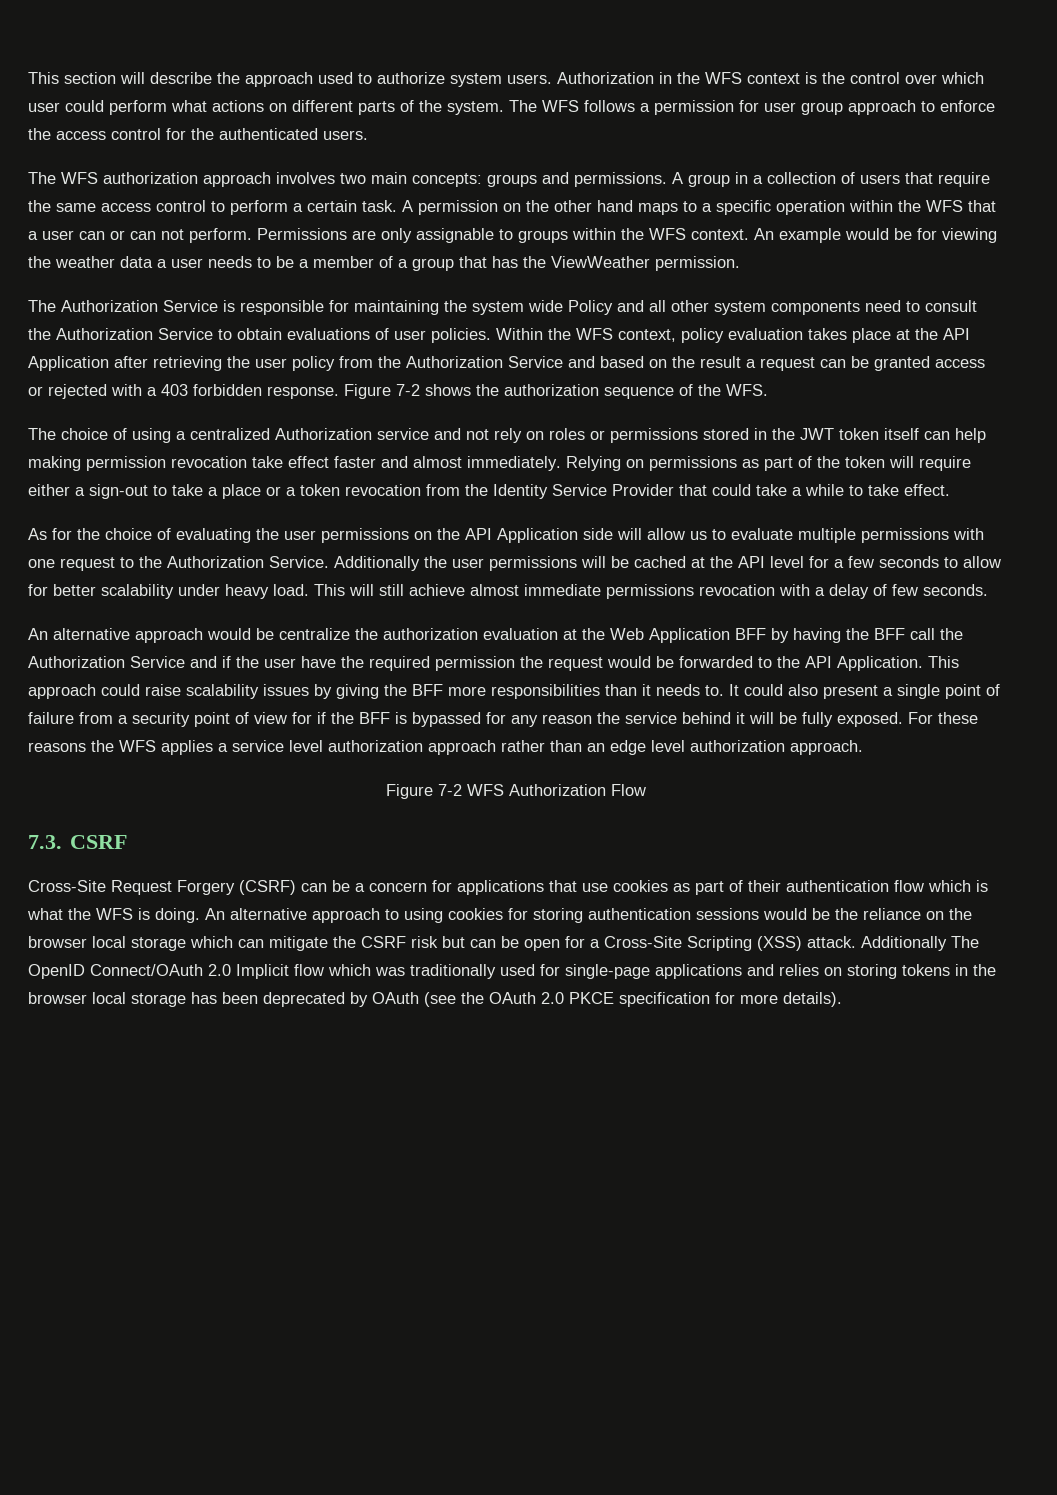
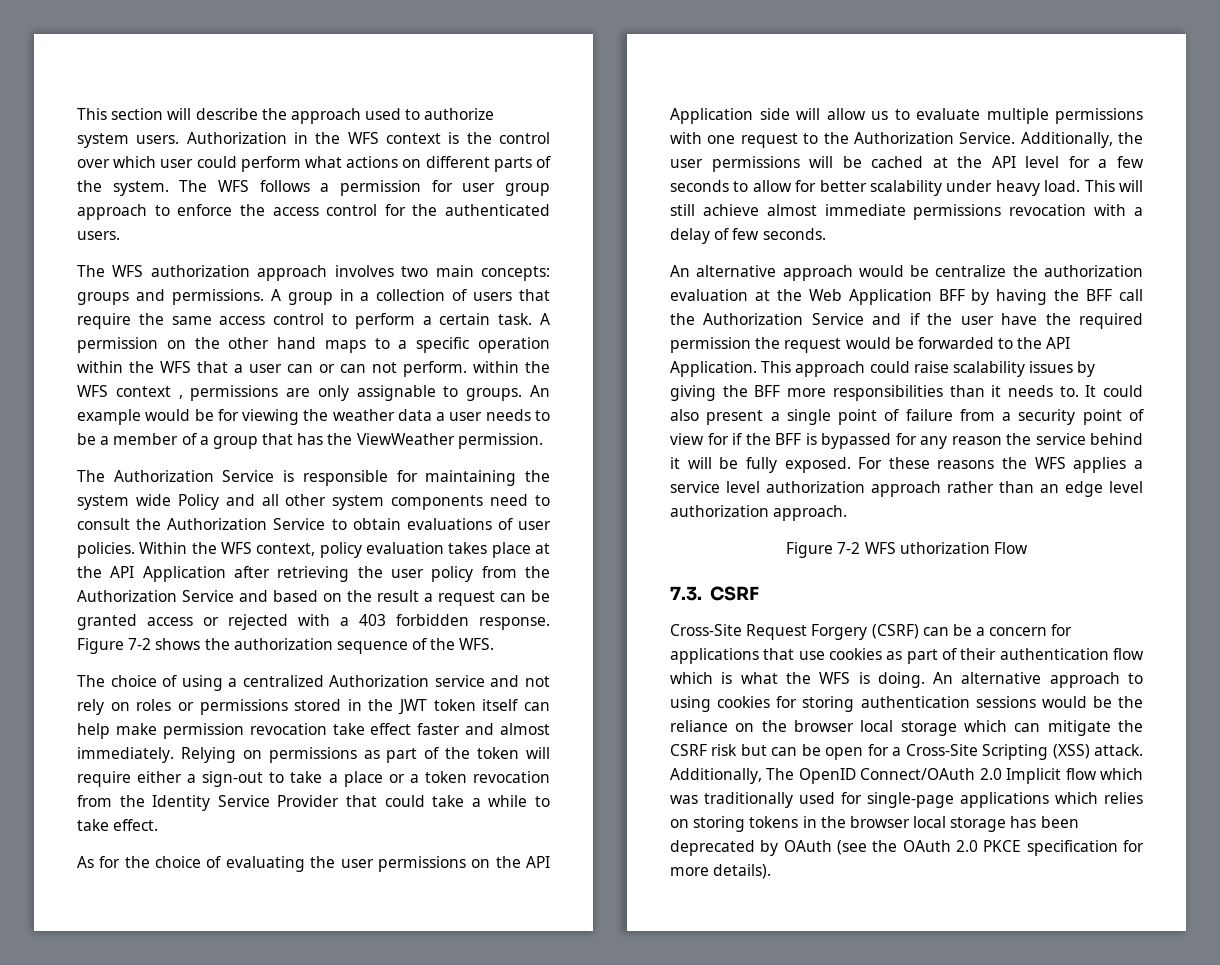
[257,228,749,243] Permissions are only assignable to groups within the WFS context. -> [473,361,550,373] [77,385,523,401] within the WFS context , permissions are only assignable to groups.
[28,456,81,471] making -> [115,723,157,735] make
[334,556,420,571] Additionally -> [1020,132,1113,148] Additionally,
[508,784,606,796] Authorization -> [899,542,990,554] uthorization
[861,936,947,951] Additionally -> [670,768,762,784] Additionally,
[747,964,774,976] and -> [1055,792,1098,804] which

